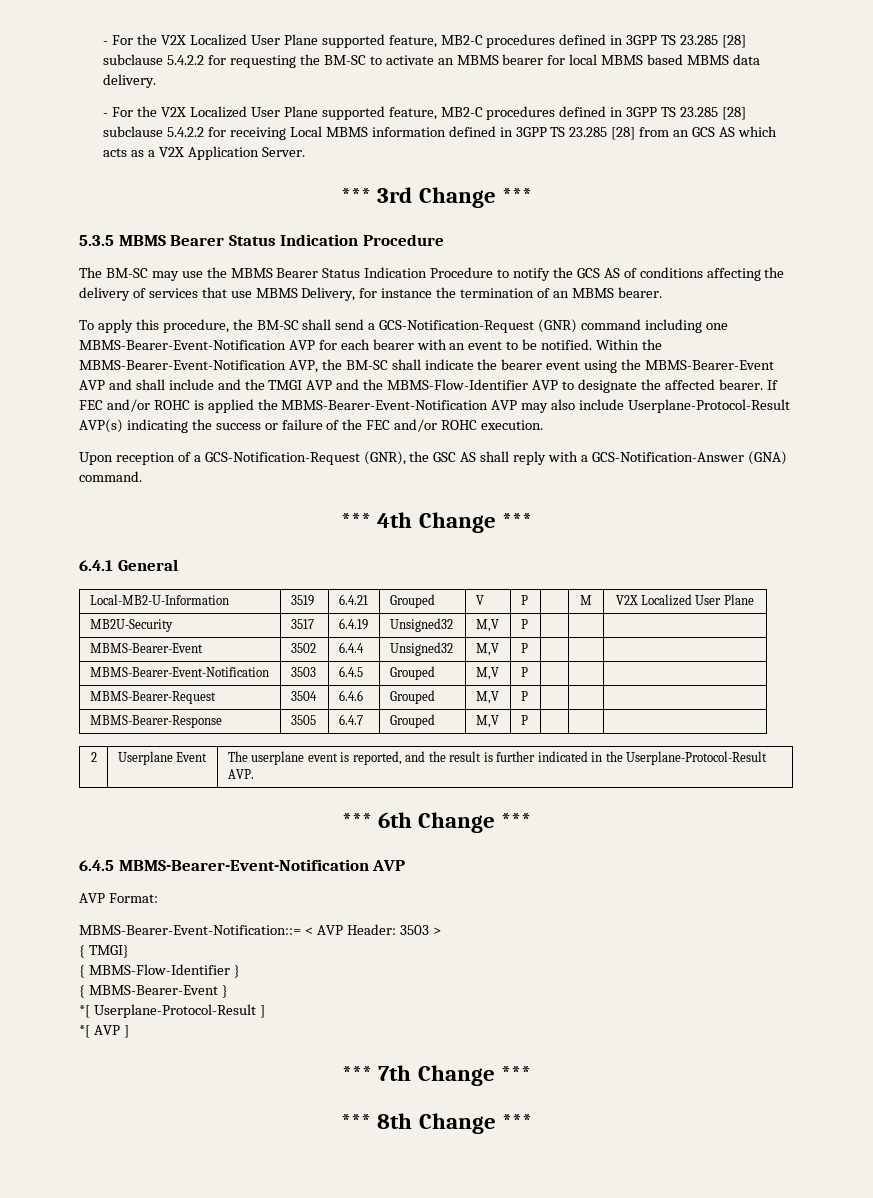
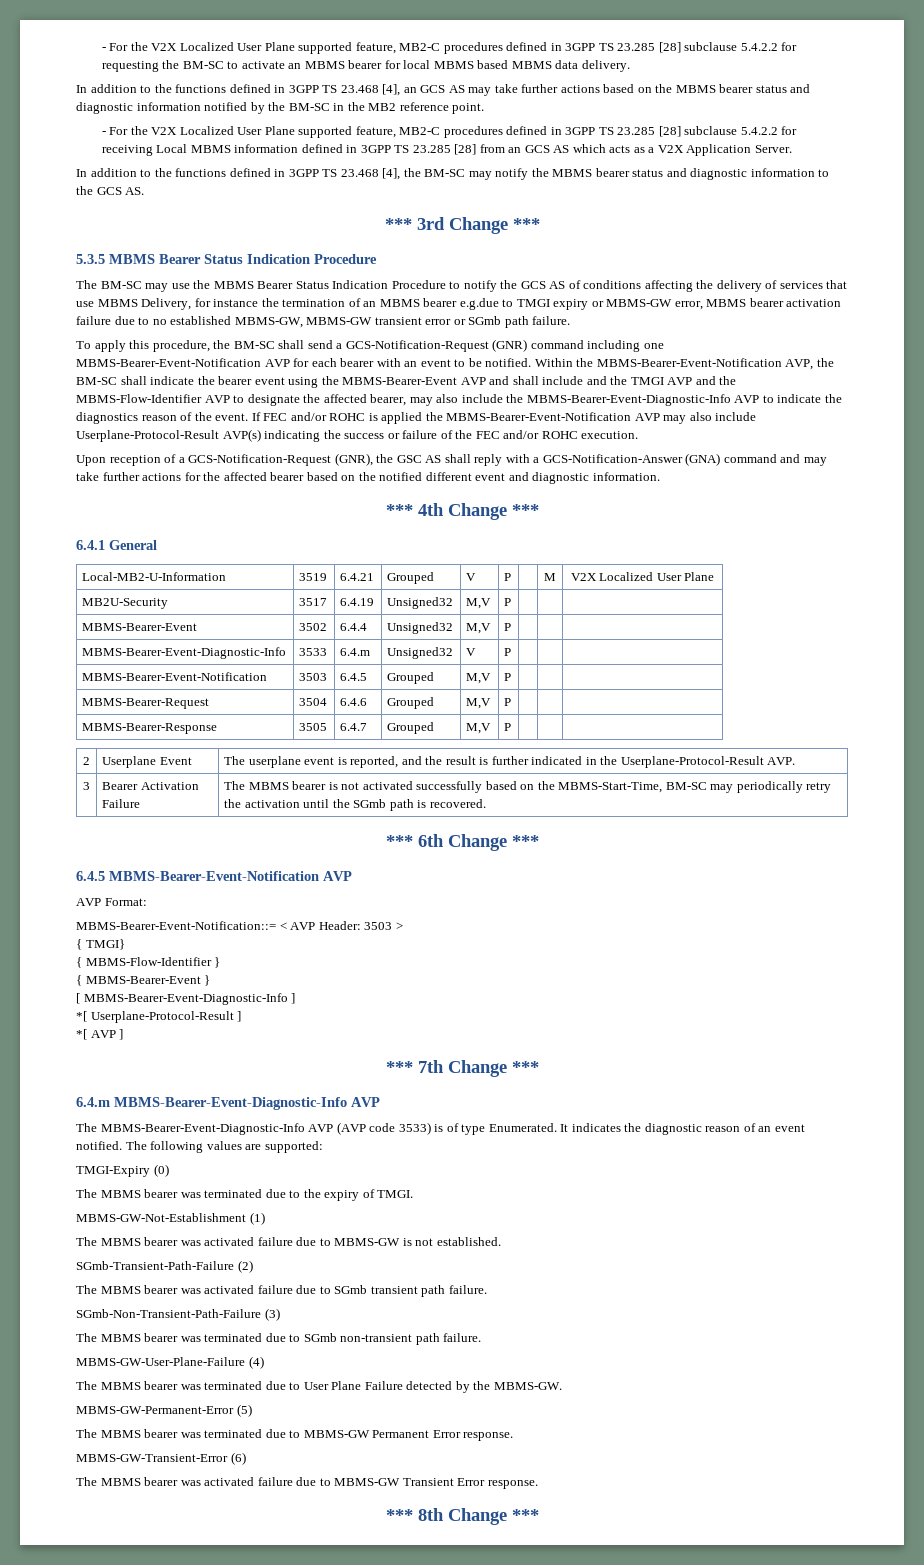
(157, 81) none -> [76,84,811,96] [76,102,485,114] // In addition to the functions defined in 3GPP TS 23.468 [4], an GCS AS may take further actions based on the MBMS bearer status and diagnostic information notified by the BM-SC in the MB2 reference point.
(305, 152) none -> [76,168,830,180] [76,186,145,195] // In addition to the functions defined in 3GPP TS 23.468 [4], the BM-SC may notify the MBMS bearer status and diagnostic information to the GCS AS.
[617,287,662,298] bearer. -> [423,298,842,310] [76,316,571,328] bearer e.g.due to TMGI expiry or MBMS-GW error, MBMS bearer activation failure due to no established MBMS-GW, MBMS-GW transient error or SGmb path failure.
[718,379,763,390] bearer. -> [370,394,842,406] [76,412,249,424] bearer, may also include the MBMS-Bearer-Event-Diagnostic-Info AVP to indicate the diagnostics reason of the event.
[79,471,142,482] command. -> [723,454,827,466] [76,472,660,484] command and may take further actions for the affected bearer based on the notified different event and diagnostic information.
(528, 648) none -> [82,647,287,659] [299,648,328,656] [340,648,371,656] [387,647,454,659] [466,648,477,656] [504,648,512,656] // MBMS-Bearer-Event-Diagnostic-Info | 3533 | 6.4.m | Unsigned32 | V | P | | |
(254, 774) none -> [83,782,90,790] [102,782,199,790] [102,799,141,808] [224,781,832,793] [224,799,486,811] // 3 | Bearer Activation Failure | The MBMS bearer is not activated successfully based on the MBMS-Start-Time, BM-SC may periodically retry the activation until the SGmb path is recovered.
(228, 991) none -> [76,993,296,1005] // [ MBMS-Bearer-Event-Diagnostic-Info ]
(531, 1073) none -> [76,1097,380,1110] [76,1122,805,1135] [76,1141,323,1153] [76,1164,169,1177] [76,1189,414,1201] [76,1212,265,1225] [76,1237,501,1246] [76,1260,253,1273] [76,1285,487,1297] [76,1308,280,1321] [76,1333,482,1345] [76,1356,264,1369] [76,1381,562,1393] [76,1404,252,1417] [76,1429,514,1441] [76,1452,246,1465] [76,1477,538,1489] // 6.4.m MBMS-Bearer-Event-Diagnostic-Info AVP // The MBMS-Bearer-Event-Diagnostic-Info AVP (AVP code 3533) is of type Enumerated. It indicates the diagnostic reason of an event notified. The following values are supported: // TMGI-Expiry (0) // The MBMS bearer was terminated due to the expiry of TMGI. // MBMS-GW-Not-Establishment (1) // The MBMS bearer was activated failure due to MBMS-GW is not established. // SGmb-Transient-Path-Failure (2) // The MBMS bearer was activated failure due to SGmb transient path failure. // SGmb-Non-Transient-Path-Failure (3) // The MBMS bearer was terminated due to SGmb non-transient path failure. // MBMS-GW-User-Plane-Failure (4) // The MBMS bearer was terminated due to User Plane Failure detected by the MBMS-GW. // MBMS-GW-Permanent-Error (5) // The MBMS bearer was terminated due to MBMS-GW Permanent Error response. // MBMS-GW-Transient-Error (6) // The MBMS bearer was activated failure due to MBMS-GW Transient Error response.

